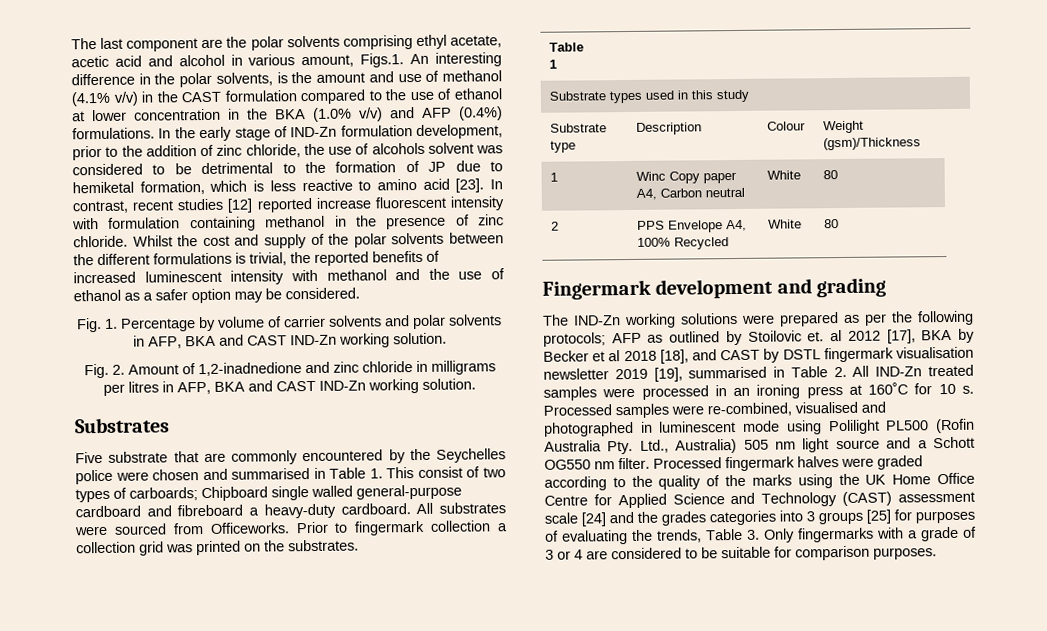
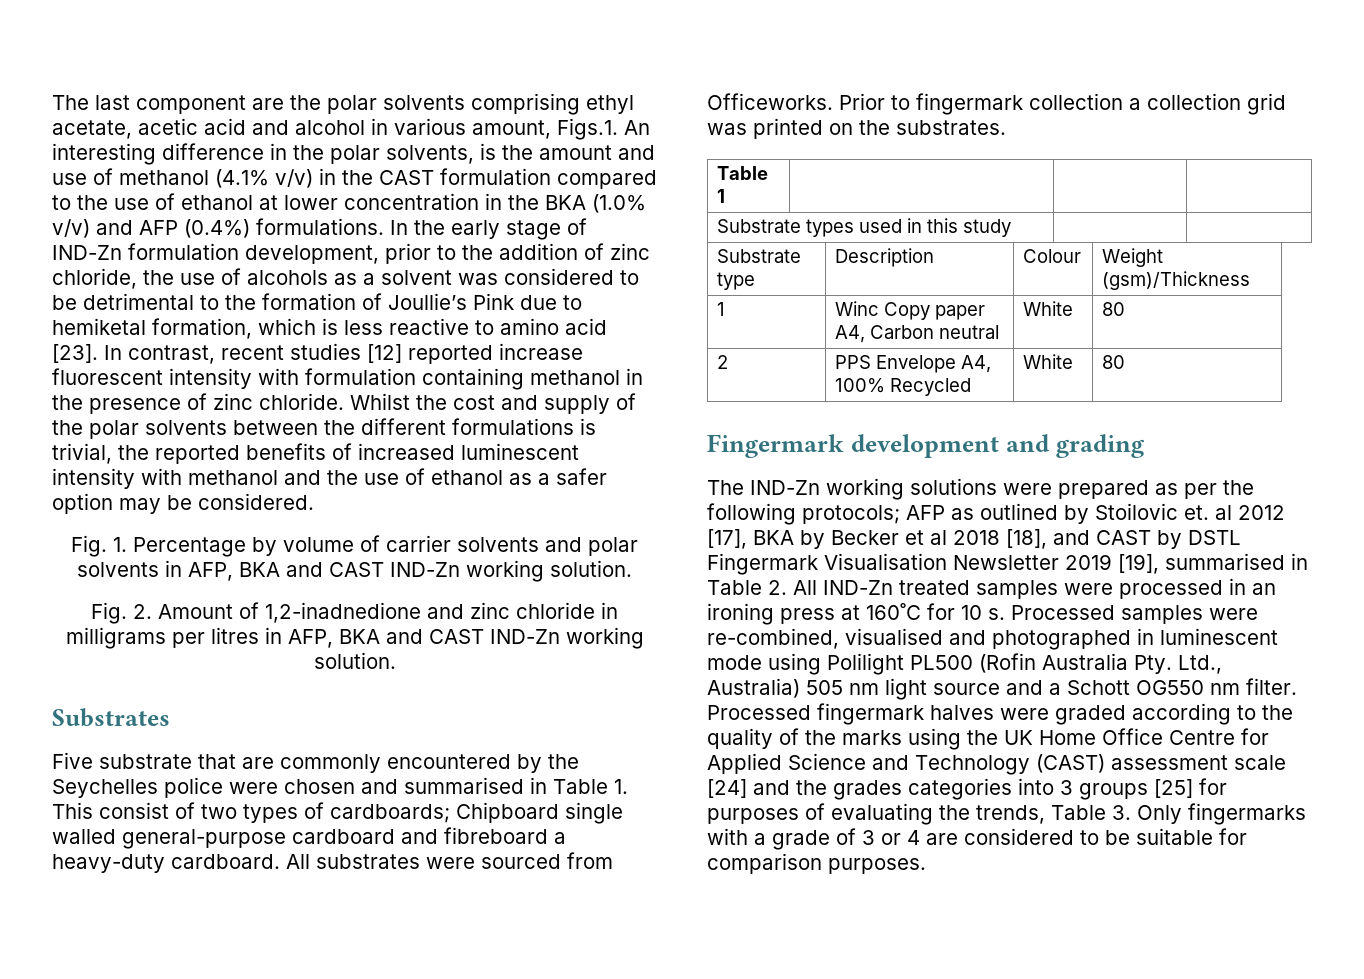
(425, 148) none -> [334,273,375,285] as a
[428,161,447,172] JP -> [388,293,514,310] Joullie’s Pink
[129,487,198,501] carboards; -> [330,804,450,823] cardboards;
[823,346,974,363] [543,368,609,380] fingermark visualisation newsletter -> [707,553,1059,575] Fingermark Visualisation Newsletter

